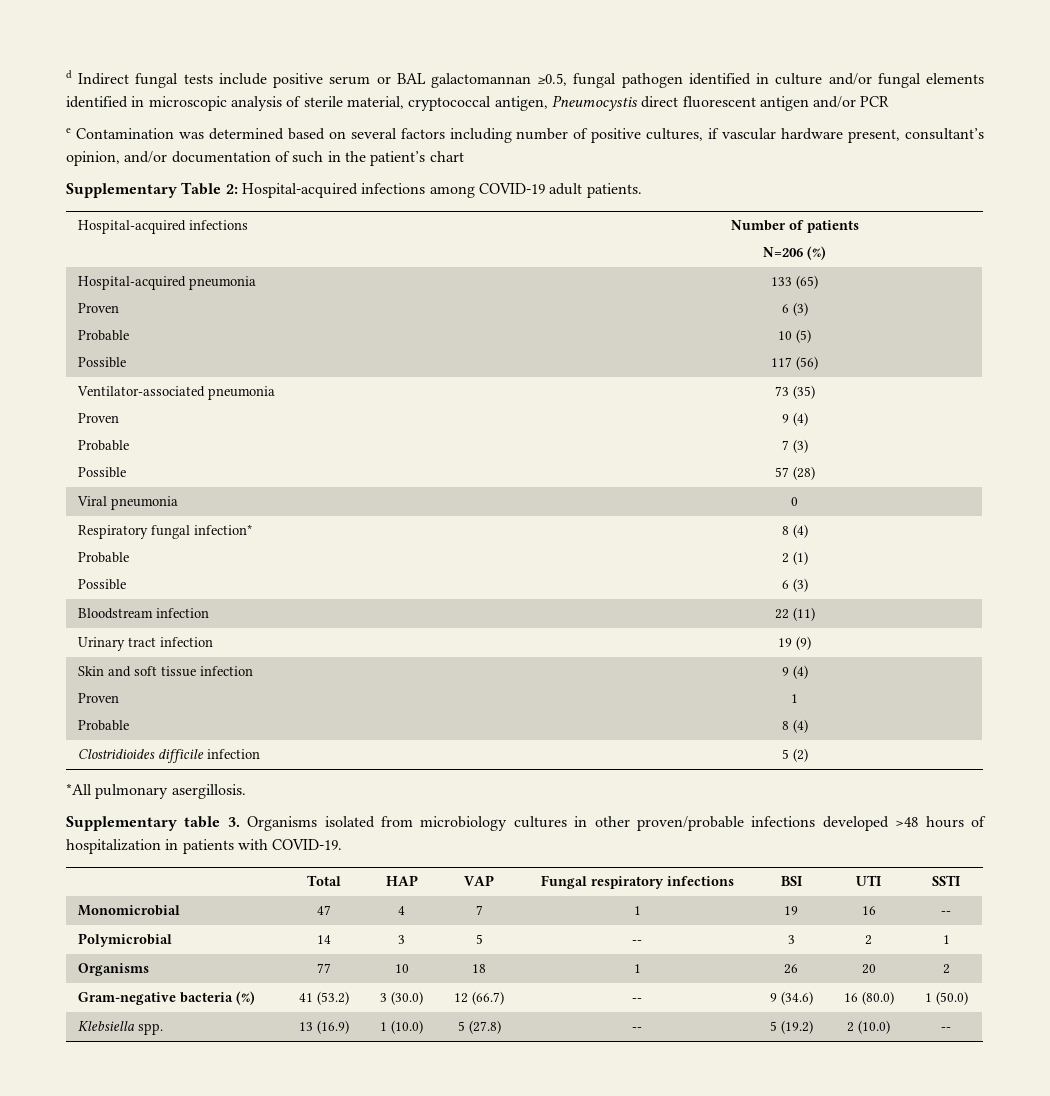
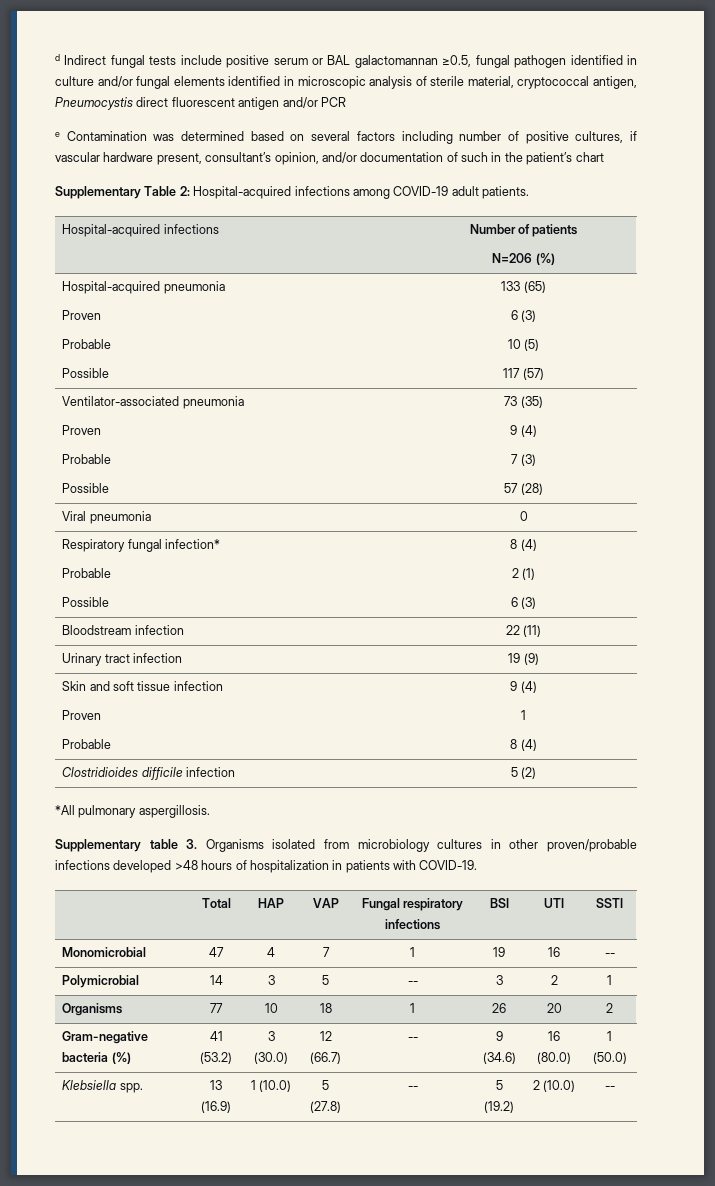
[796,356,818,370] (56) -> [522,368,544,380] (57)
[171,784,246,799] asergillosis. -> [138,805,210,818] aspergillosis.

